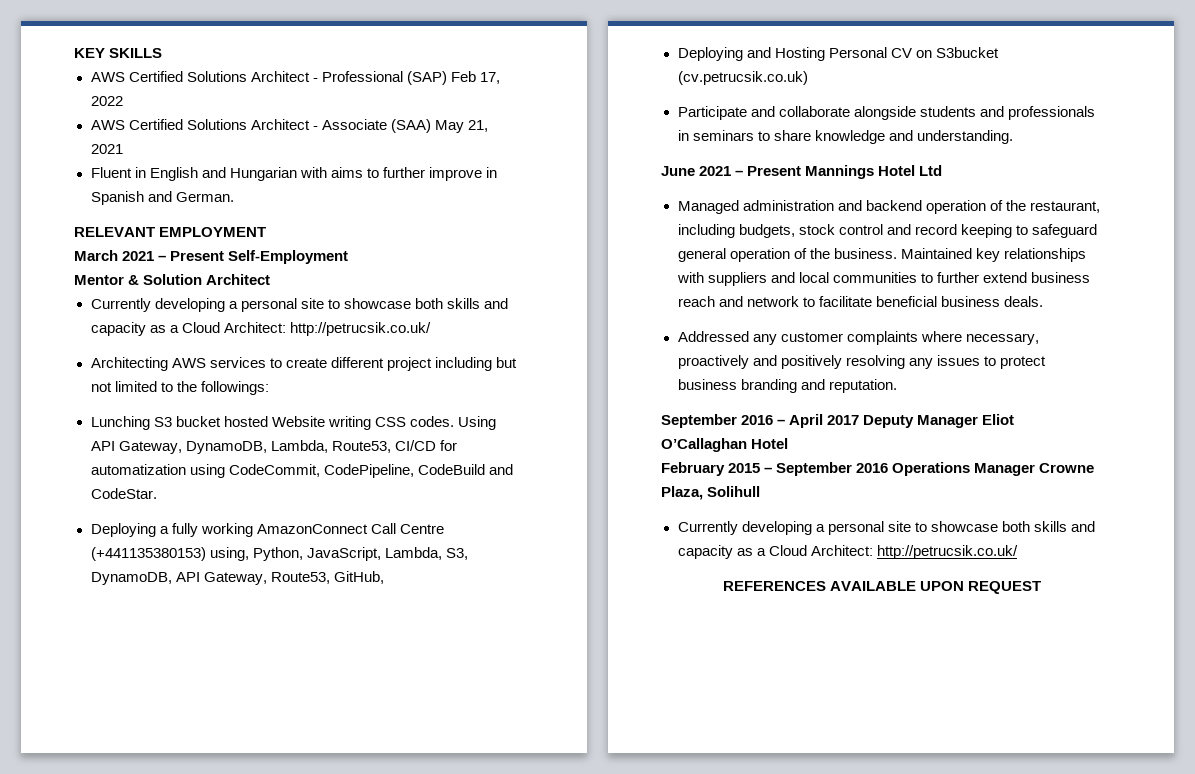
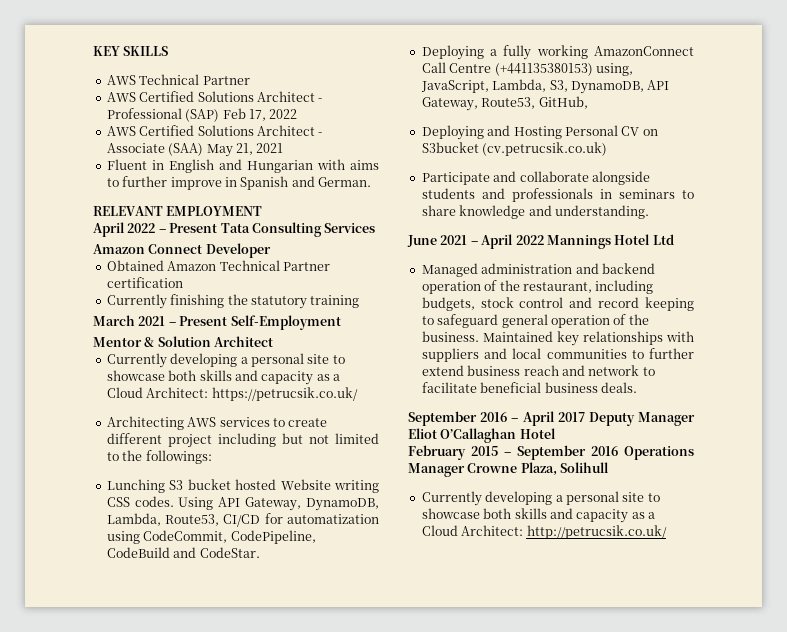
(163, 53) none -> [106,74,250,85] // AWS Technical Partner
(267, 232) none -> [93,222,376,237] [93,243,271,258] [106,260,330,271] [106,277,183,288] [106,294,360,309] // April 2022 – Present Tata Consulting Services // Amazon Connect Developer // Obtained Amazon Technical Partner certification // Currently finishing the statutory training
[289,322,431,336] http://petrucsik.co.uk/ -> [211,387,358,401] https://petrucsik.co.uk/
[252,547,303,561] Python, -> (633, 69) none
[747,166,802,176] Present -> [481,234,544,249] April 2022
[677,331,1039,345] [677,355,1046,369] [677,379,897,393] // Addressed any customer complaints where necessary, proactively and positively resolving any issues to protect business branding and reputation. -> (637, 387) none
[722,581,1042,594] // REFERENCES AVAILABLE UPON REQUEST -> (667, 532) none

